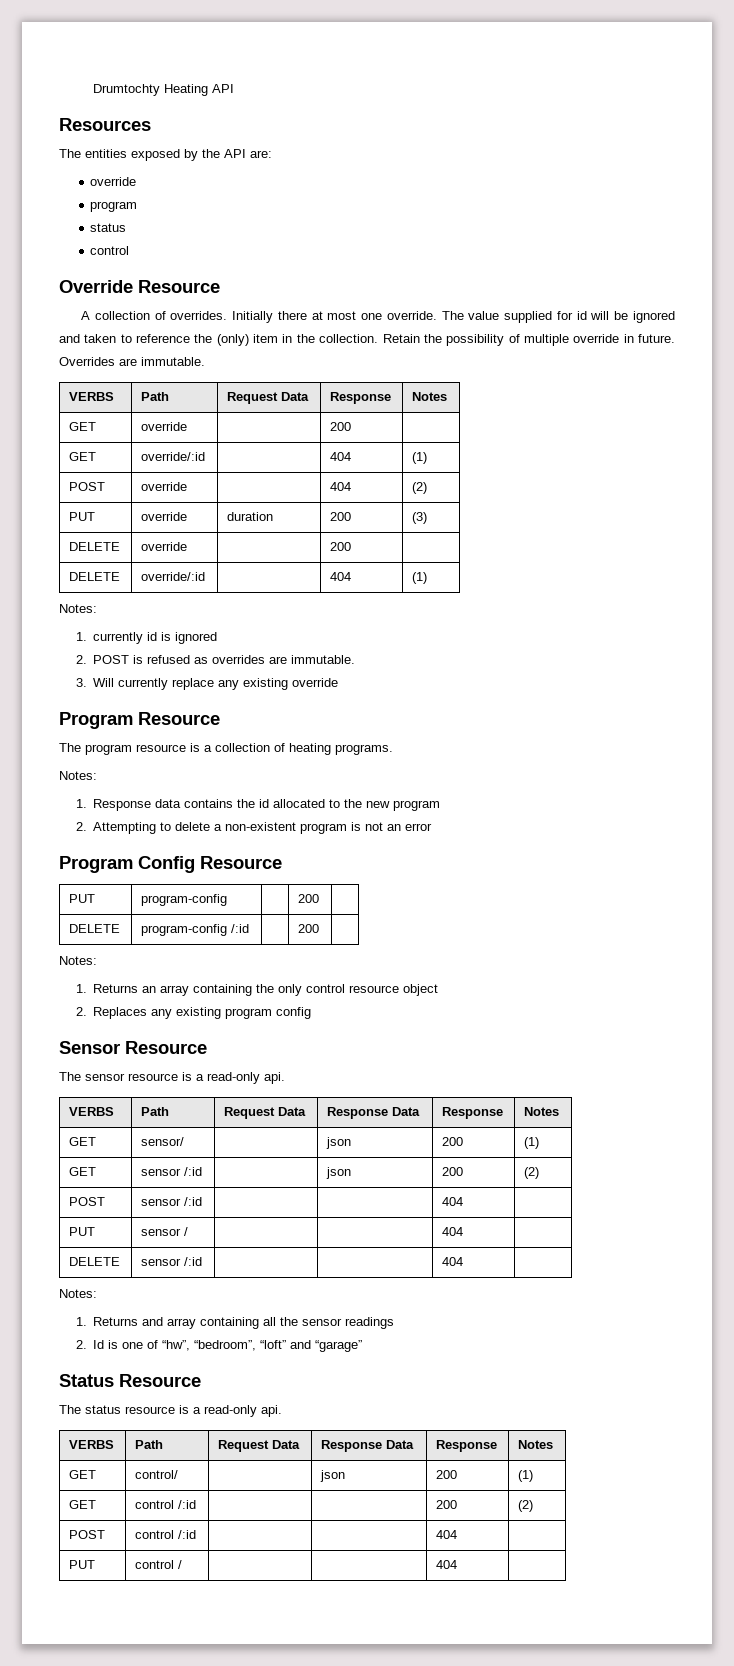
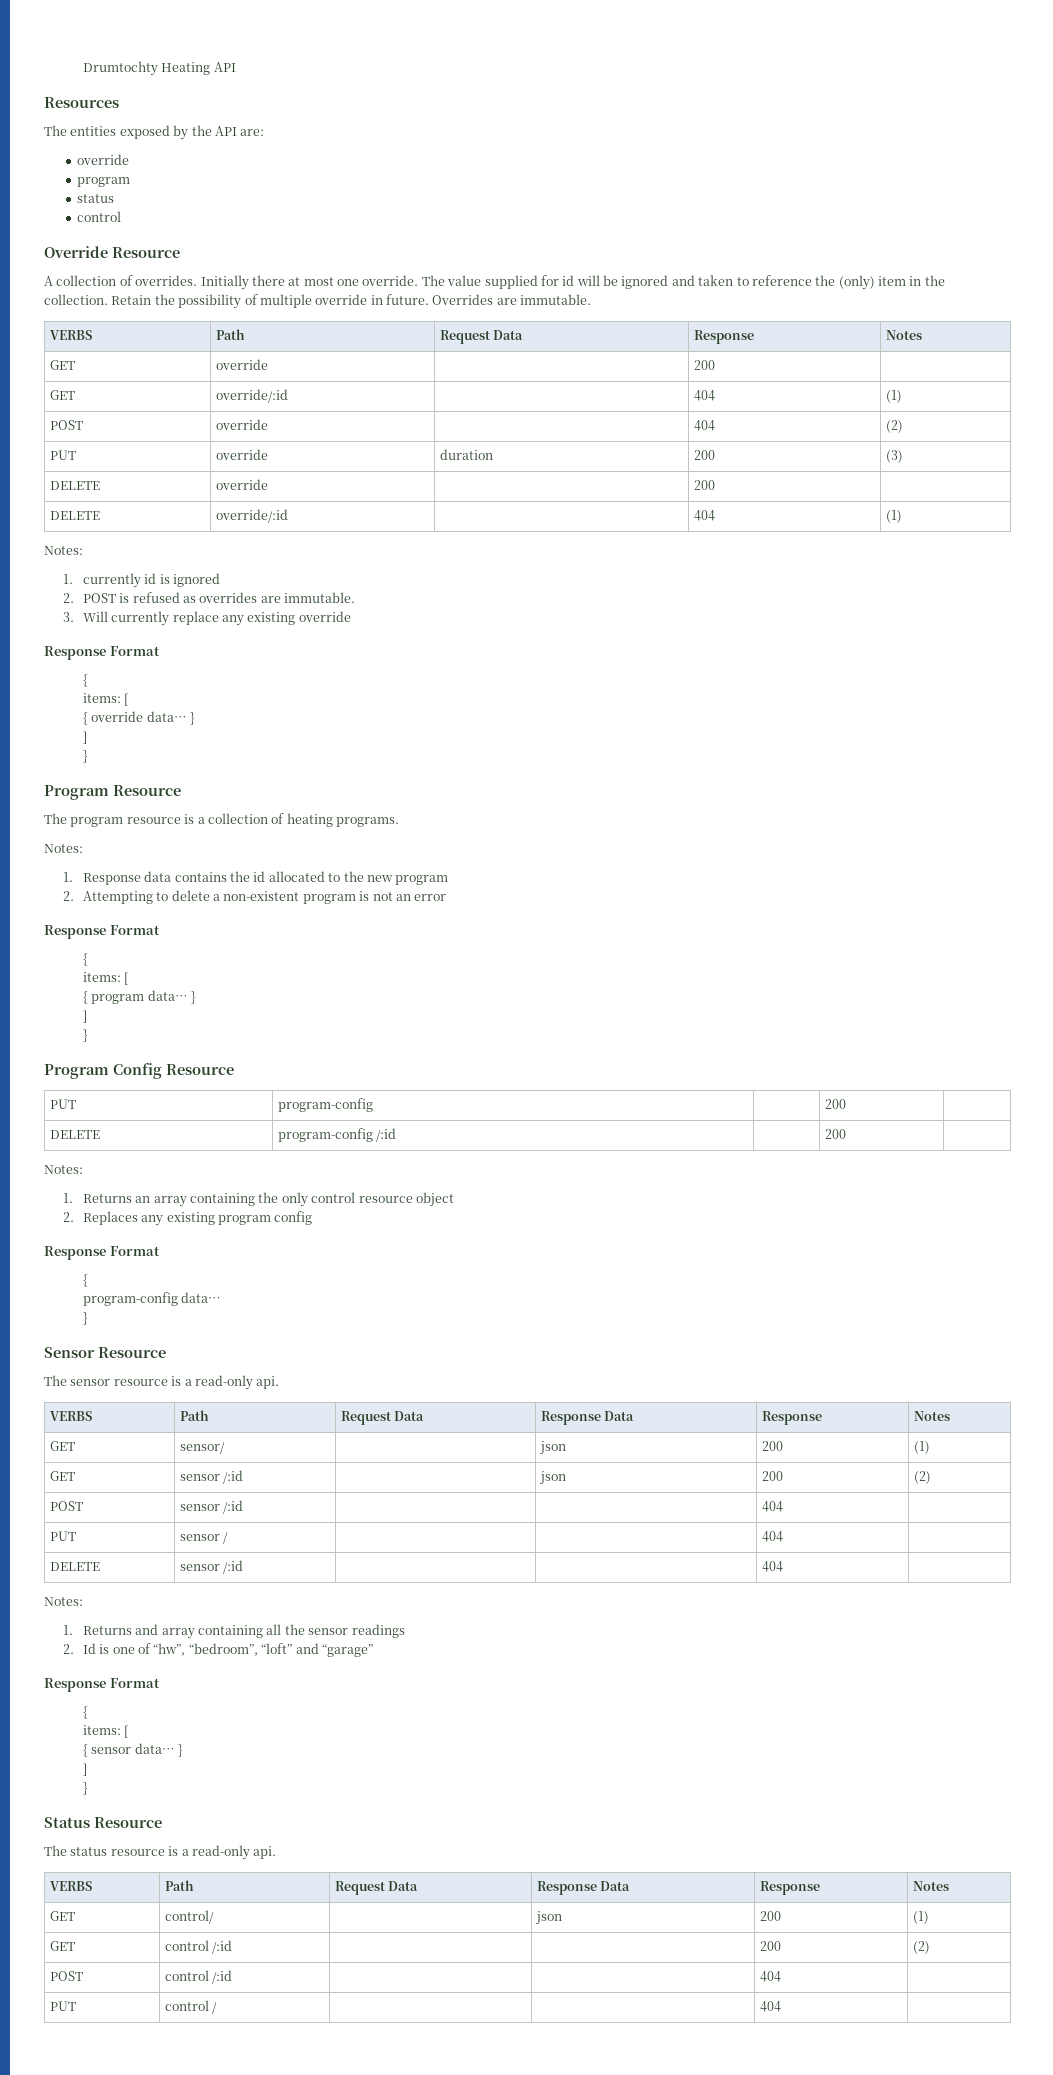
(339, 682) none -> [44,646,160,660] [82,674,88,687] [82,693,129,706] [82,711,196,725] [82,731,87,744] [82,750,88,763] // Response Format // { // items: [ // { override data… } // ] // }
(433, 827) none -> [44,925,160,939] [82,953,88,966] [82,972,129,985] [82,990,197,1004] [82,1010,87,1023] [82,1029,88,1042] // Response Format // { // items: [ // { program data… } // ] // }
(312, 1013) none -> [44,1246,160,1260] [82,1274,88,1287] [82,1292,222,1306] [82,1312,88,1325] // Response Format // { // program-config data… // }
(363, 1346) none -> [44,1678,160,1692] [82,1706,88,1719] [82,1725,129,1738] [82,1743,184,1757] [82,1763,87,1776] [82,1782,88,1795] // Response Format // { // items: [ // { sensor data… } // ] // }

